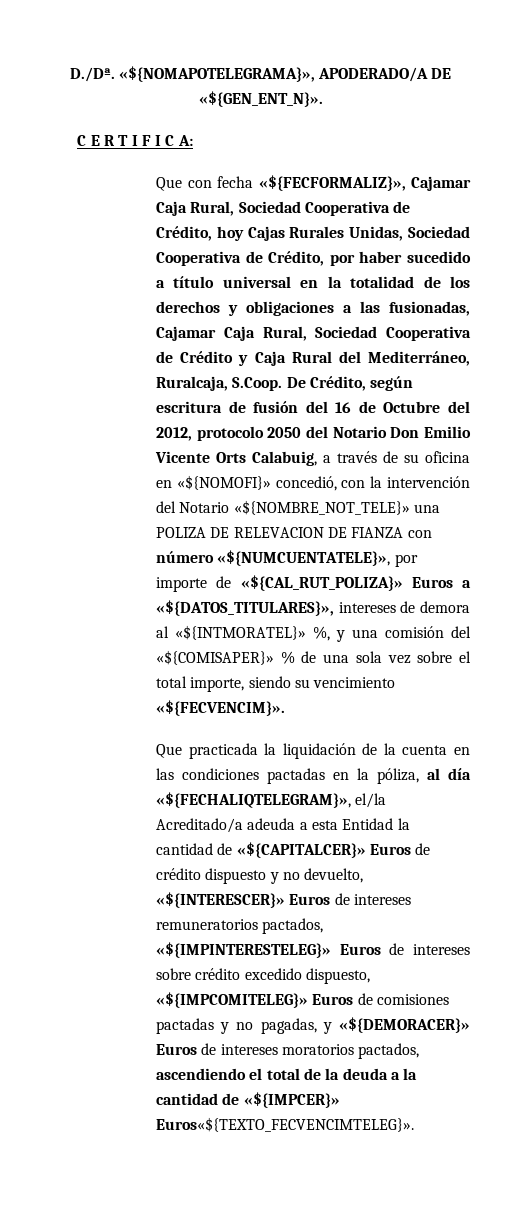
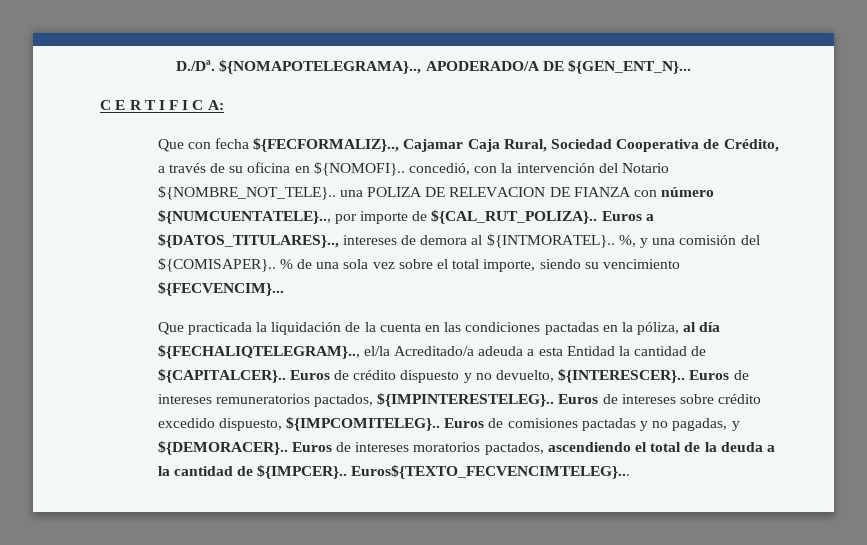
[118,66,315,82] «${NOMAPOTELEGRAMA}», -> [219,60,422,74] ${NOMAPOTELEGRAMA}..,
[198,91,323,107] «${GEN_ENT_N}». -> [567,60,691,74] ${GEN_ENT_N}...
[258,175,406,191] «${FECFORMALIZ}», -> [253,138,400,152] ${FECFORMALIZ}..,
[216,226,470,241] [155,251,471,266] [155,276,470,288] [155,301,470,316] [155,326,471,341] [155,351,470,366] [155,376,414,391] [155,401,471,413] [155,426,471,441] [154,451,317,466] hoy Cajas Rurales Unidas, Sociedad Cooperativa de Crédito, por haber sucedido a título universal en la totalidad de los derechos y obligaciones a las fusionadas, Cajamar Caja Rural, Sociedad Cooperativa de Crédito y Caja Rural del Mediterráneo, Ruralcaja, S.Coop. De Crédito, según escritura de fusión del 16 de Octubre del 2012, protocolo 2050 del Notario Don Emilio Vicente Orts Calabuig, -> (779, 145) none
[176,475,271,490] «${NOMOFI}» -> [313,162,405,176] ${NOMOFI}..
[233,500,410,515] «${NOMBRE_NOT_TELE}» -> [157,186,336,200] ${NOMBRE_NOT_TELE}..
[217,550,391,566] «${NUMCUENTATELE}», -> [157,210,331,224] ${NUMCUENTATELE}..,
[240,575,403,591] «${CAL_RUT_POLIZA}» -> [431,210,598,224] ${CAL_RUT_POLIZA}..
[155,600,334,616] «${DATOS_TITULARES}», -> [157,234,339,248] ${DATOS_TITULARES}..,
[174,625,306,640] «${INTMORATEL}» -> [486,234,615,248] ${INTMORATEL}..
[155,650,274,665] «${COMISAPER}» -> [157,258,276,272] ${COMISAPER}..
[155,700,285,716] «${FECVENCIM}». -> [157,282,284,296] ${FECVENCIM}...
[155,792,351,808] «${FECHALIQTELEGRAM}», -> [157,345,360,359] ${FECHALIQTELEGRAM}..,
[236,842,366,858] «${CAPITALCER}» -> [157,369,286,383] ${CAPITALCER}..
[155,892,285,908] «${INTERESCER}» -> [558,369,686,383] ${INTERESCER}..
[155,942,331,958] «${IMPINTERESTELEG}» -> [377,393,555,407] ${IMPINTERESTELEG}..
[155,992,308,1008] «${IMPCOMITELEG}» -> [286,417,441,431] ${IMPCOMITELEG}..
[338,1017,470,1033] «${DEMORACER}» -> [157,441,288,455] ${DEMORACER}..
[243,1092,340,1108] [155,1117,414,1132] «${IMPCER}» Euros«${TEXTO_FECVENCIMTELEG}». -> [257,465,631,479] ${IMPCER}.. Euros${TEXTO_FECVENCIMTELEG}...

